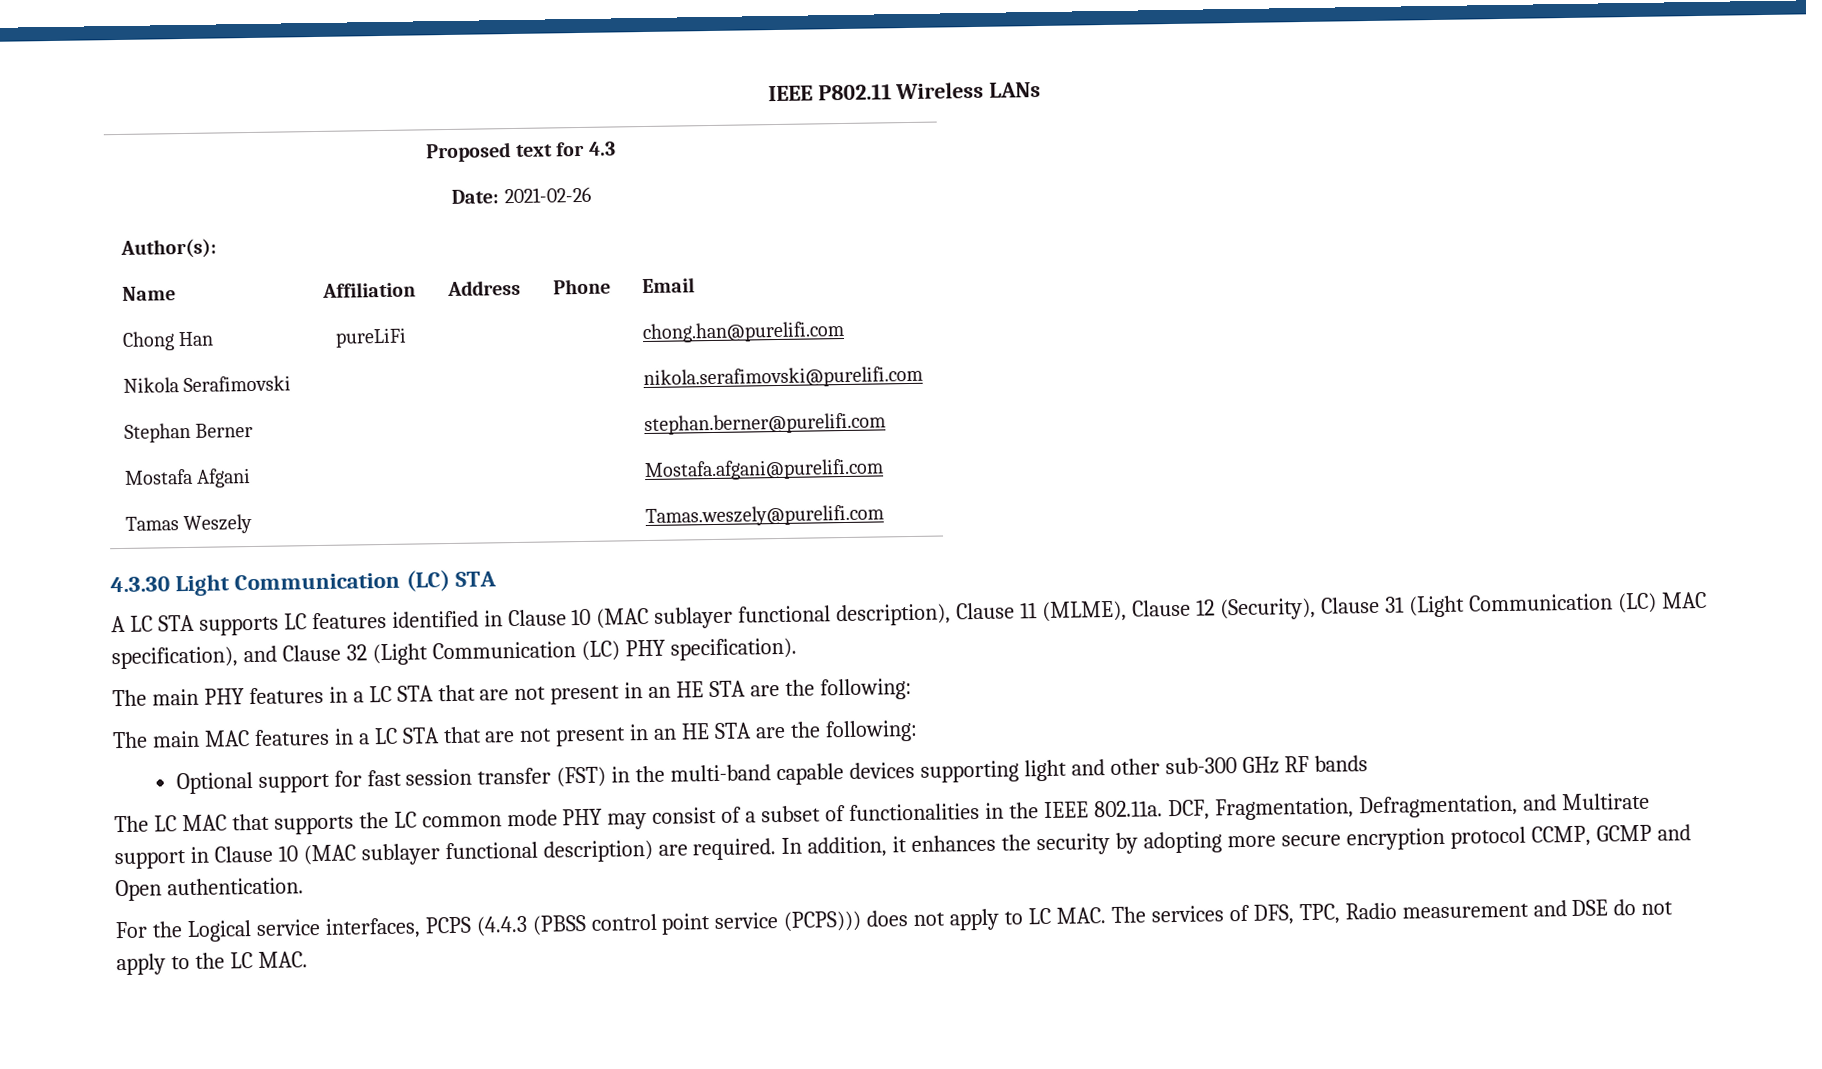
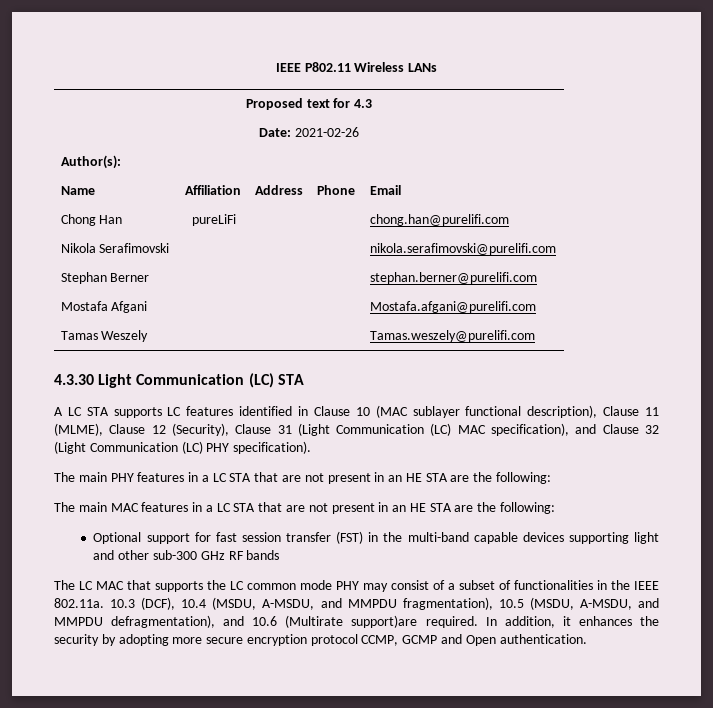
[1167,792,1650,821] [114,839,688,870] DCF, Fragmentation, Defragmentation, and Multirate support in Clause 10 (MAC sublayer functional description) are -> [110,597,659,610] [54,615,418,628] 10.3 (DCF), 10.4 (MSDU, A-MSDU, and MMPDU fragmentation), 10.5 (MSDU, A-MSDU, and MMPDU defragmentation), and 10.6 (Multirate support)are
[115,899,1674,943] [116,951,308,976] // For the Logical service interfaces, PCPS (4.4.3 (PBSS control point service (PCPS))) does not apply to LC MAC. The services of DFS, TPC, Radio measurement and DSE do not apply to the LC MAC. -> (587, 639) none

